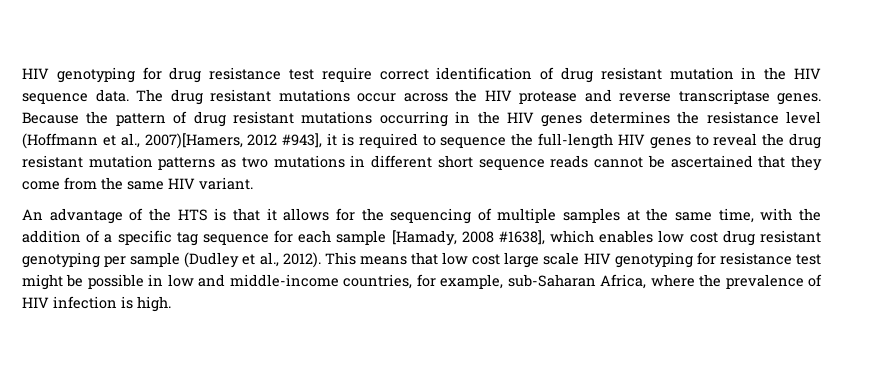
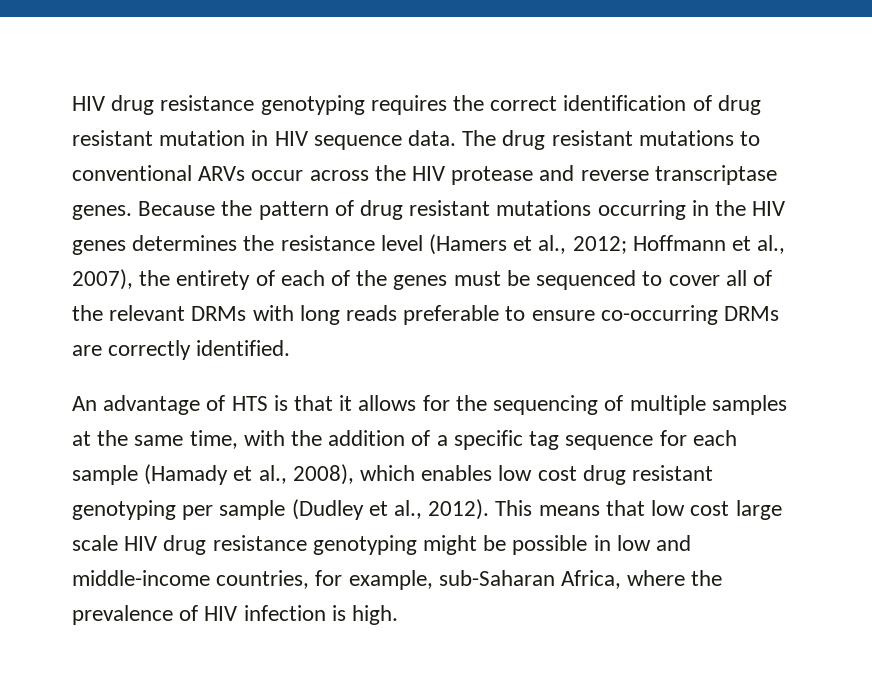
[22,67,372,83] HIV genotyping for drug resistance test require -> [72,95,485,115] HIV drug resistance genotyping requires the
[764,67,787,80] the -> (269, 138) none
(350, 95) none -> [740,131,761,146] [72,165,246,181] to conventional ARVs
[22,133,822,149] [22,155,823,171] [22,177,253,190] (Hoffmann et al., 2007)[Hamers, 2012 #943], it is required to sequence the full-length HIV genes to reveal the drug resistant mutation patterns as two mutations in different short sequence reads cannot be ascertained that they come from the same HIV variant. -> [429,234,786,255] [72,269,772,290] [72,305,780,325] [72,340,291,360] (Hamers et al., 2012; Hoffmann et al., 2007), the entirety of each of the genes must be sequenced to cover all of the relevant DRMs with long reads preferable to ensure co-occurring DRMs are correctly identified.
[148,208,171,221] the -> (226, 403) none
[391,230,545,246] [Hamady, 2008 #1638], -> [144,464,354,485] (Hamady et al., 2008),
[614,252,821,268] genotyping for resistance test -> [163,535,417,555] drug resistance genotyping

